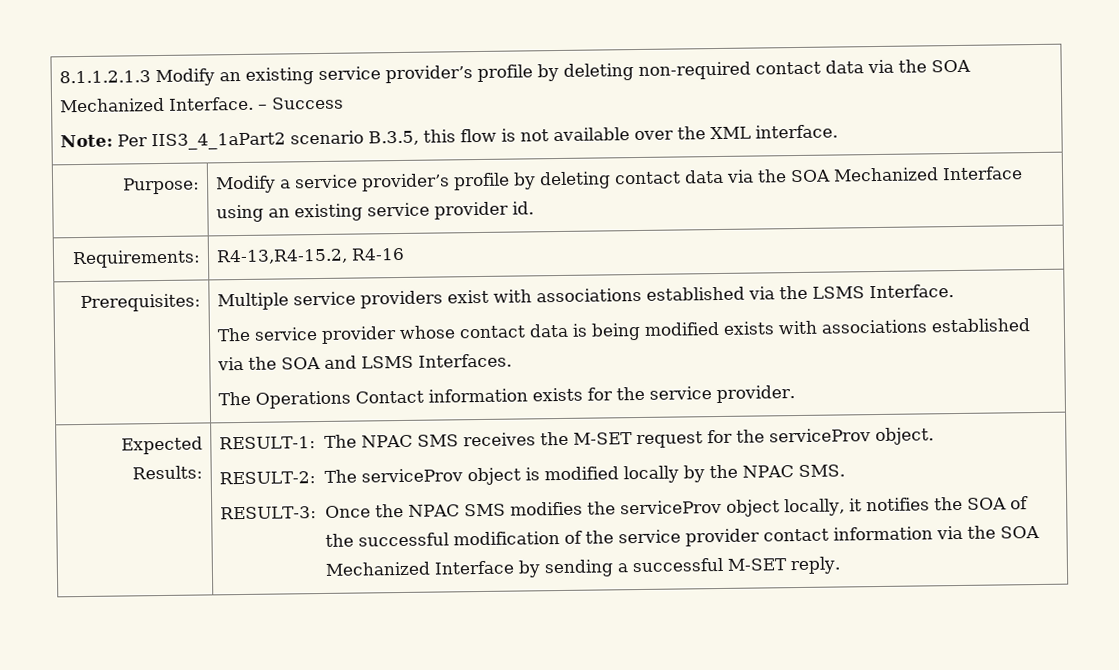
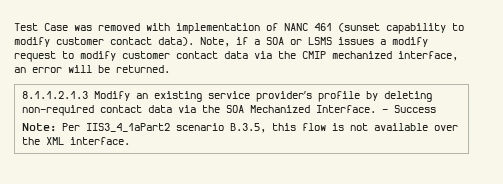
(59, 77) none -> [14,23,464,34] [14,37,428,47] [14,51,458,62] [14,65,170,73] Test Case was removed with implementation of NANC 461 (sunset capability to modify customer contact data). Note, if a SOA or LSMS issues a modify request to modify customer contact data via the CMIP mechanized interface, an error will be returned. //
[121,177,200,195] [215,166,1024,194] [216,201,535,223] [71,249,201,269] [216,247,406,265] [79,293,201,313] [217,284,955,311] [217,318,1031,344] [217,353,513,371] [218,385,796,409] [120,436,203,455] [131,465,203,480] [219,427,934,450] [219,464,845,486] [220,496,1029,520] [324,525,1040,547] [324,556,841,578] // Purpose: | Modify a service provider’s profile by deleting contact data via the SOA Mechanized Interface using an existing service provider id. // Requirements: | R4-13,R4-15.2, R4-16 // Prerequisites: | Multiple service providers exist with associations established via the LSMS Interface. // The service provider whose contact data is being modified exists with associations established via the SOA and LSMS Interfaces. // The Operations Contact information exists for the service provider. // Expected Results: | RESULT-1: The NPAC SMS receives the M-SET request for the serviceProv object. // RESULT-2: The serviceProv object is modified locally by the NPAC SMS. // RESULT-3: Once the NPAC SMS modifies the serviceProv object locally, it notifies the SOA of the successful modification of the service provider contact information via the SOA Mechanized Interface by sending a successful M-SET reply. -> (130, 141) none

